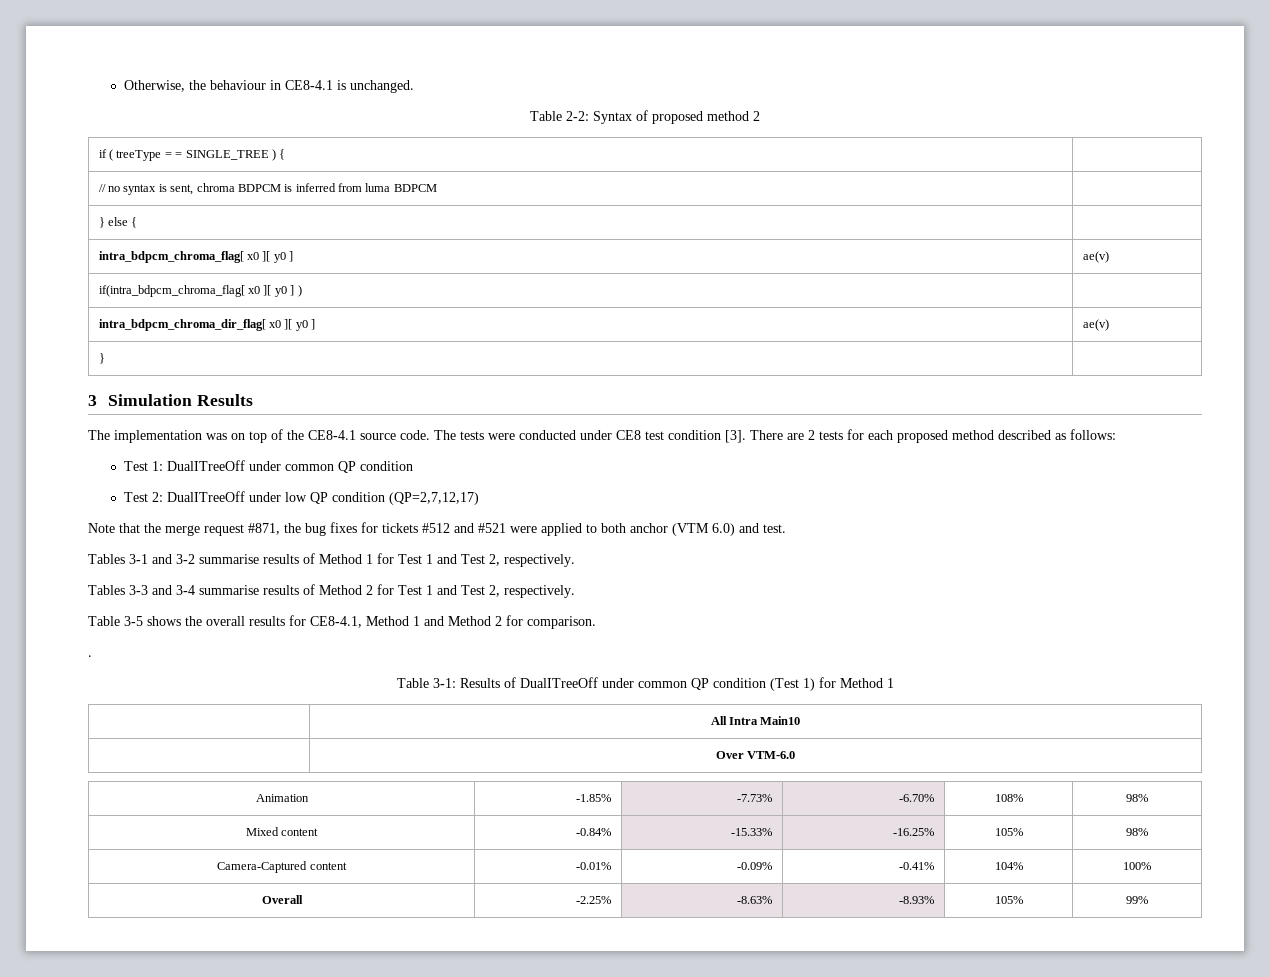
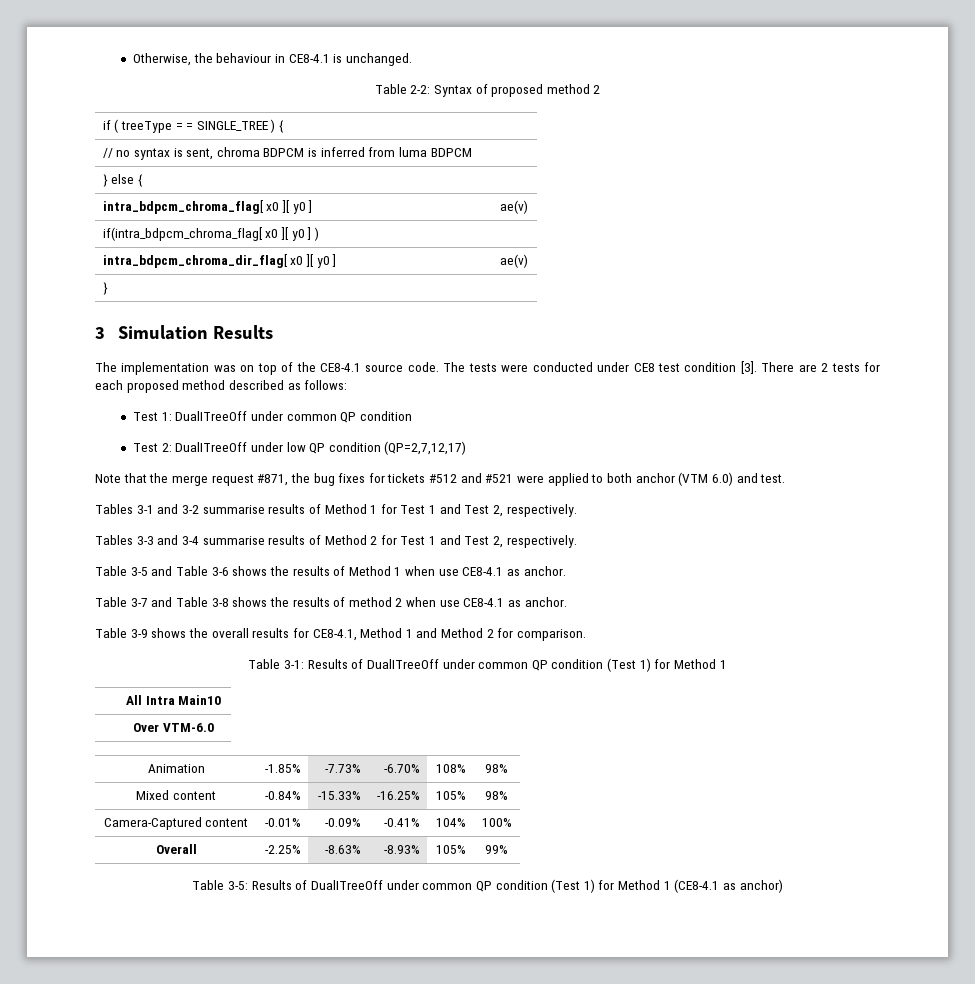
(143, 621) none -> [151,566,566,576] [95,597,567,607] [95,628,148,638] and Table 3-6 shows the results of Method 1 when use CE8-4.1 as anchor. // Table 3-7 and Table 3-8 shows the results of method 2 when use CE8-4.1 as anchor. // Table 3-9
[88,655,92,657] // . -> (587, 635) none
(1148, 900) none -> [192,879,783,893] // Table 3-5: Results of DualITreeOff under common QP condition (Test 1) for Method 1 (CE8-4.1 as anchor)

